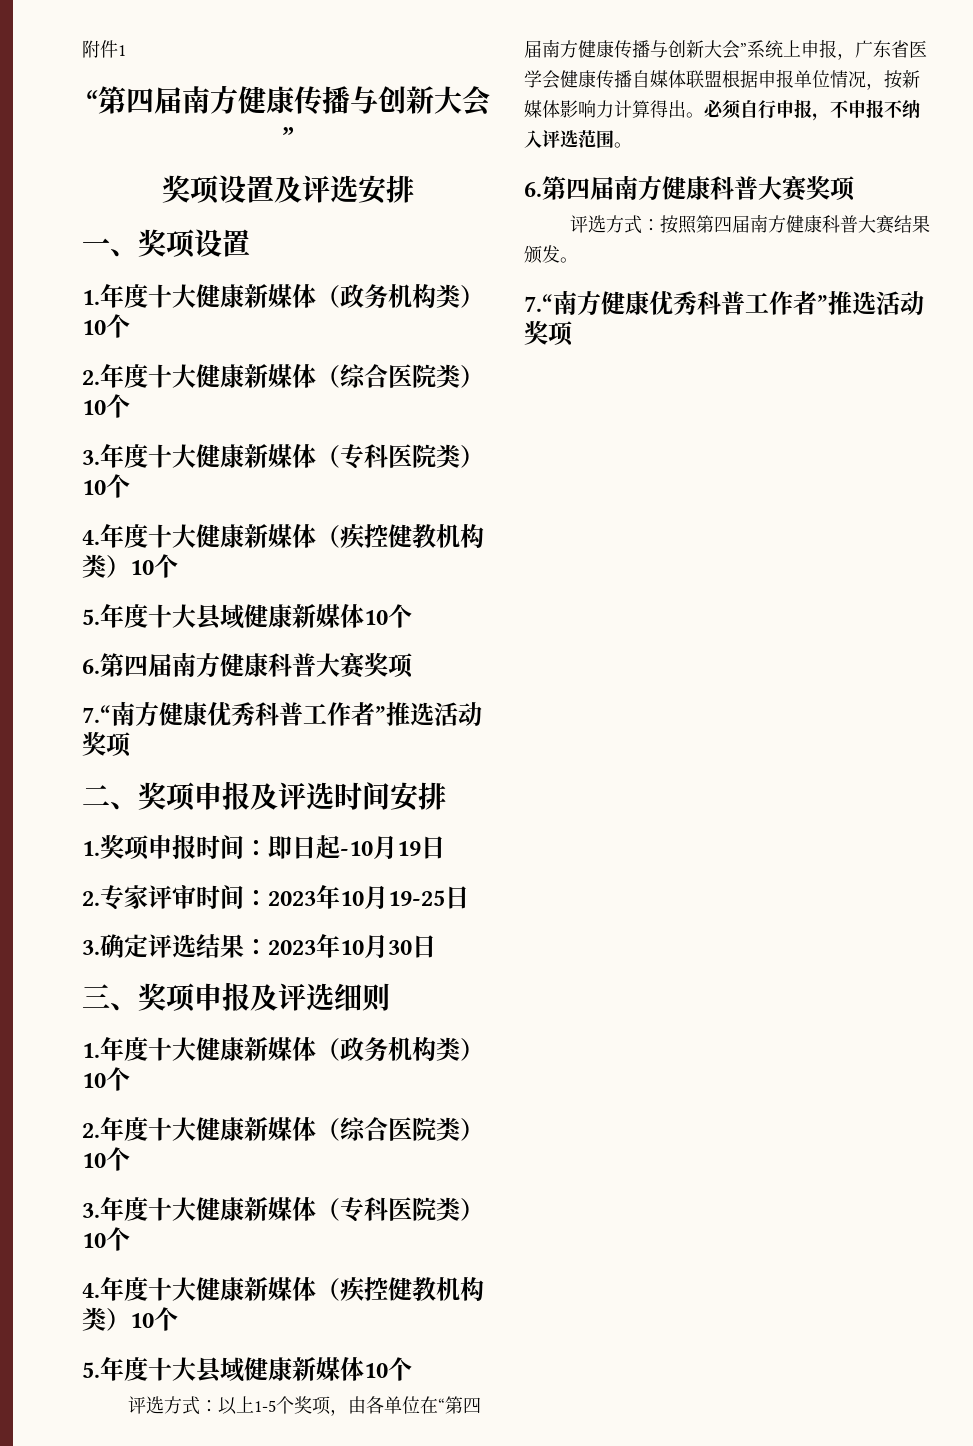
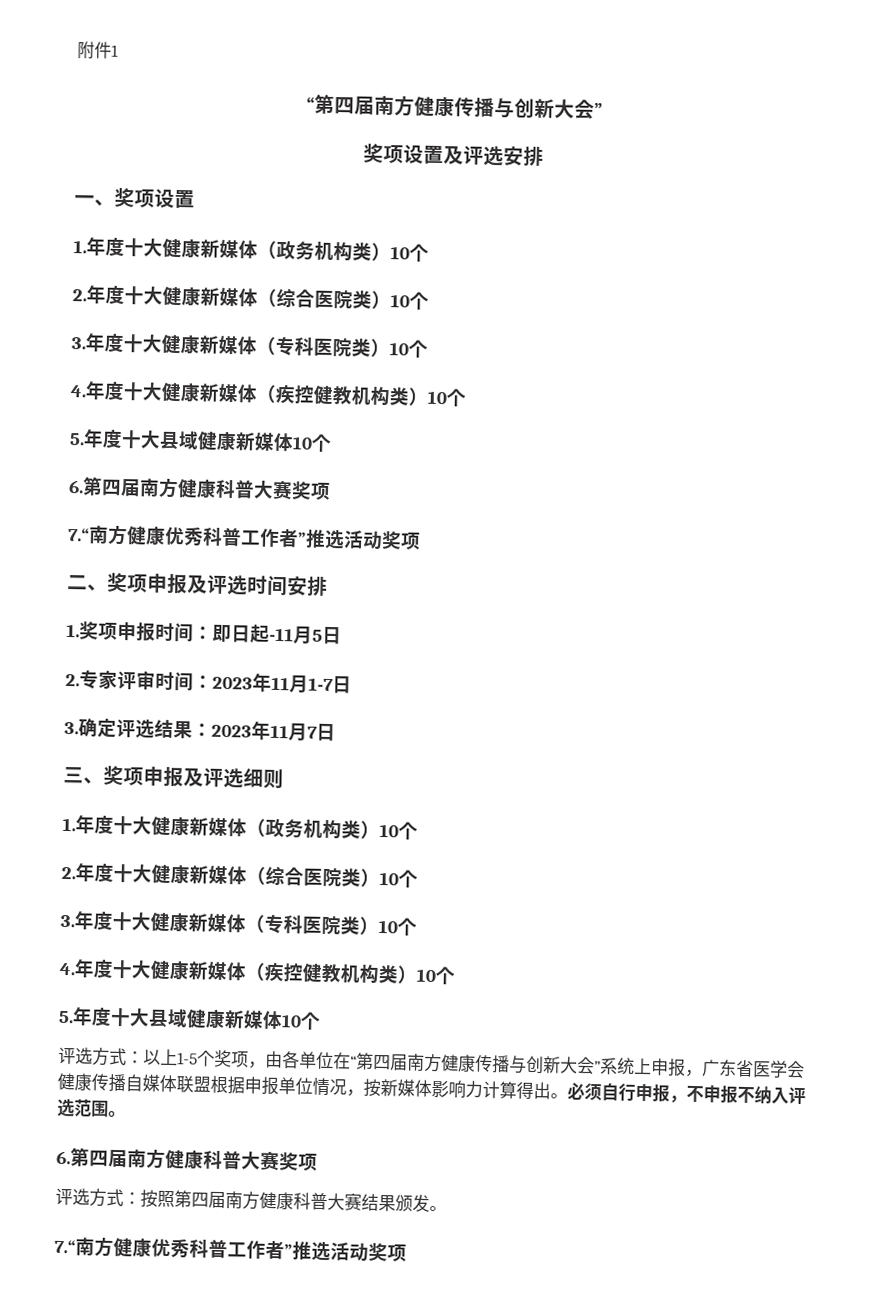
[340,835,421,860] -10月19 -> [269,626,323,645] -11月5
[340,885,445,910] 10月19-25 -> [271,675,334,694] 11月1-7
[340,934,412,959] 10月30 -> [270,723,318,742] 11月7

